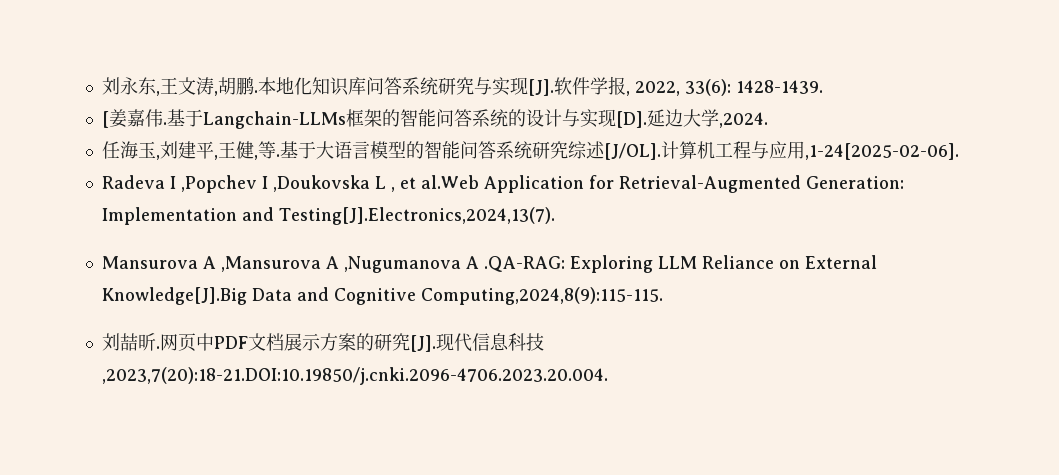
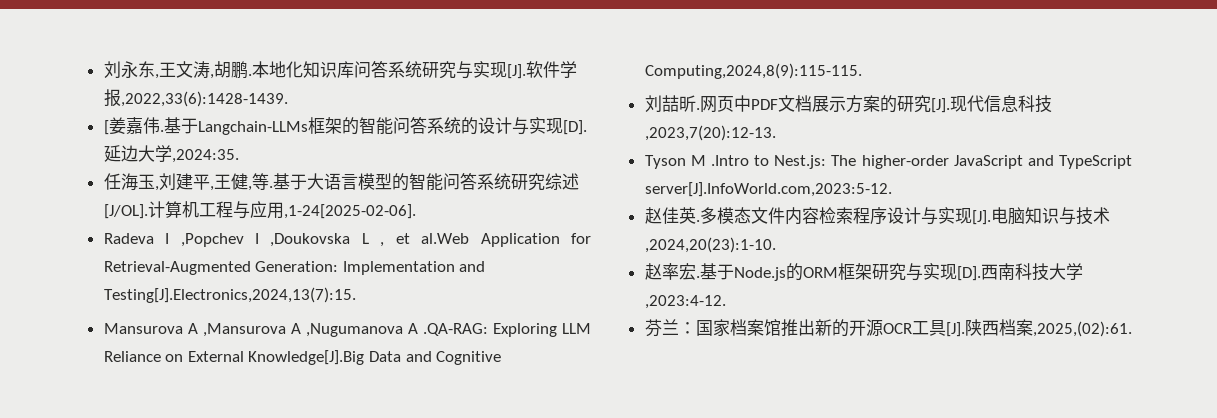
[625,79,823,96] , 2022, 33(6): 1428-1439. -> [120,91,288,107] ,2022,33(6):1428-1439.
[718,112,768,128] ,2024. -> [171,149,239,163] ,2024:35.
[278,207,555,225] Testing[J].Electronics,2024,13(7). -> [103,287,356,303] Testing[J].Electronics,2024,13(7):15.
[101,367,608,385] ,2023,7(20):18-21.DOI:10.19850/j.cnki.2096-4706.2023.20.004. -> [644,125,776,141] [644,155,1132,169] [644,182,892,197] [644,207,1110,225] [644,237,776,253] [644,263,1083,281] [644,295,726,309] [644,319,1132,337] ,2023,7(20):12-13. // Tyson M .Intro to Nest.js: The higher-order JavaScript and TypeScript server[J].InfoWorld.com,2023:5-12. // 赵佳英.多模态文件内容检索程序设计与实现[J].电脑知识与技术,2024,20(23):1-10. // 赵率宏.基于Node.js的ORM框架研究与实现[D].西南科技大学,2023:4-12. // 芬兰：国家档案馆推出新的开源OCR工具[J].陕西档案,2025,(02):61.

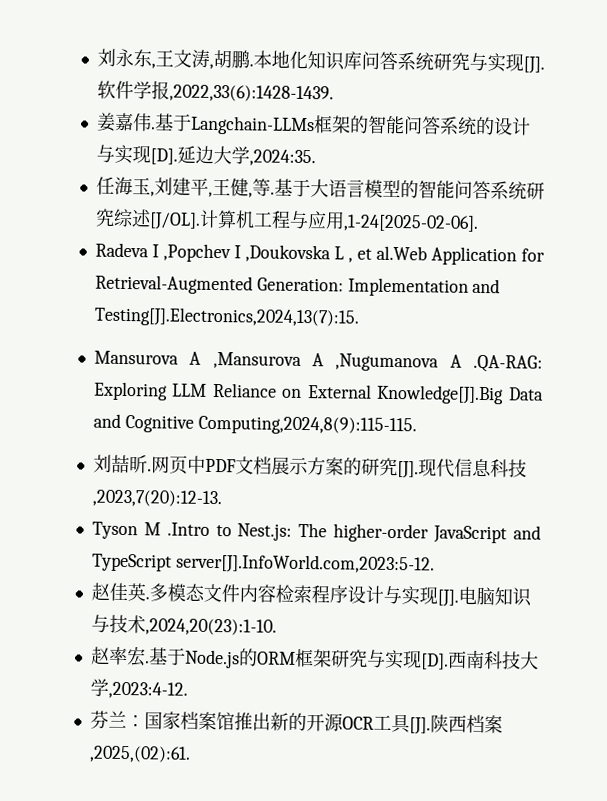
[103,120,109,135] [ -> (334, 93) none

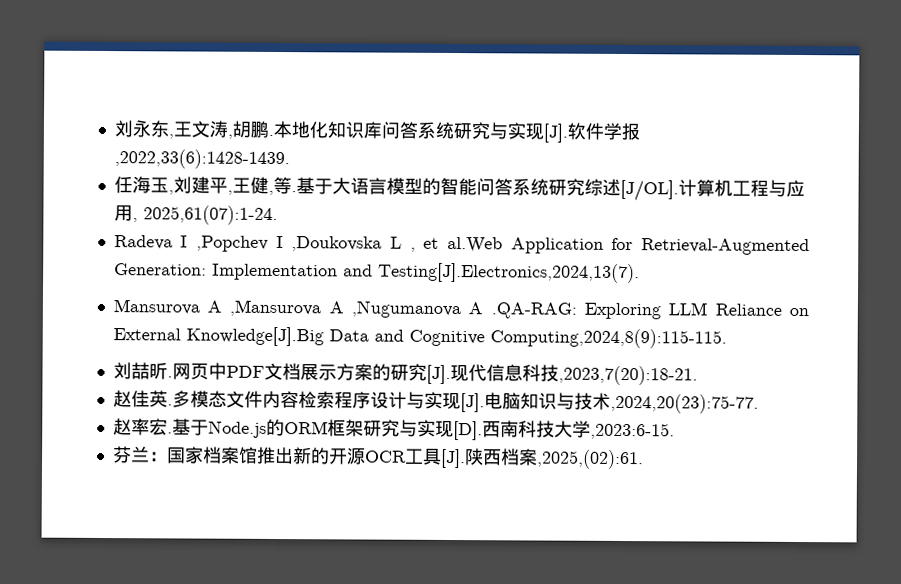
[95,112,531,136] [95,144,316,167] // 姜嘉伟.基于Langchain-LLMs框架的智能问答系统的设计与实现[D].延边大学,2024:35. -> (290, 159) none
[342,214,479,232] ,1-24[2025-02-06]. -> [131,205,278,226] , 2025,61(07):1-24.
[93,306,360,328] Testing[J].Electronics,2024,13(7):15. -> [377,262,640,284] Testing[J].Electronics,2024,13(7).
[91,489,222,508] [91,521,541,544] [91,553,435,575] ,2023,7(20):12-13. // Tyson M .Intro to Nest.js: The higher-order JavaScript and TypeScript server[J].InfoWorld.com,2023:5-12. -> [557,365,698,386] ,2023,7(20):18-21.
[144,618,277,636] ,2024,20(23):1-10. -> [609,393,759,414] ,2024,20(23):75-77.
[107,681,188,699] ,2023:4-12. -> [589,422,675,440] ,2023:6-15.

